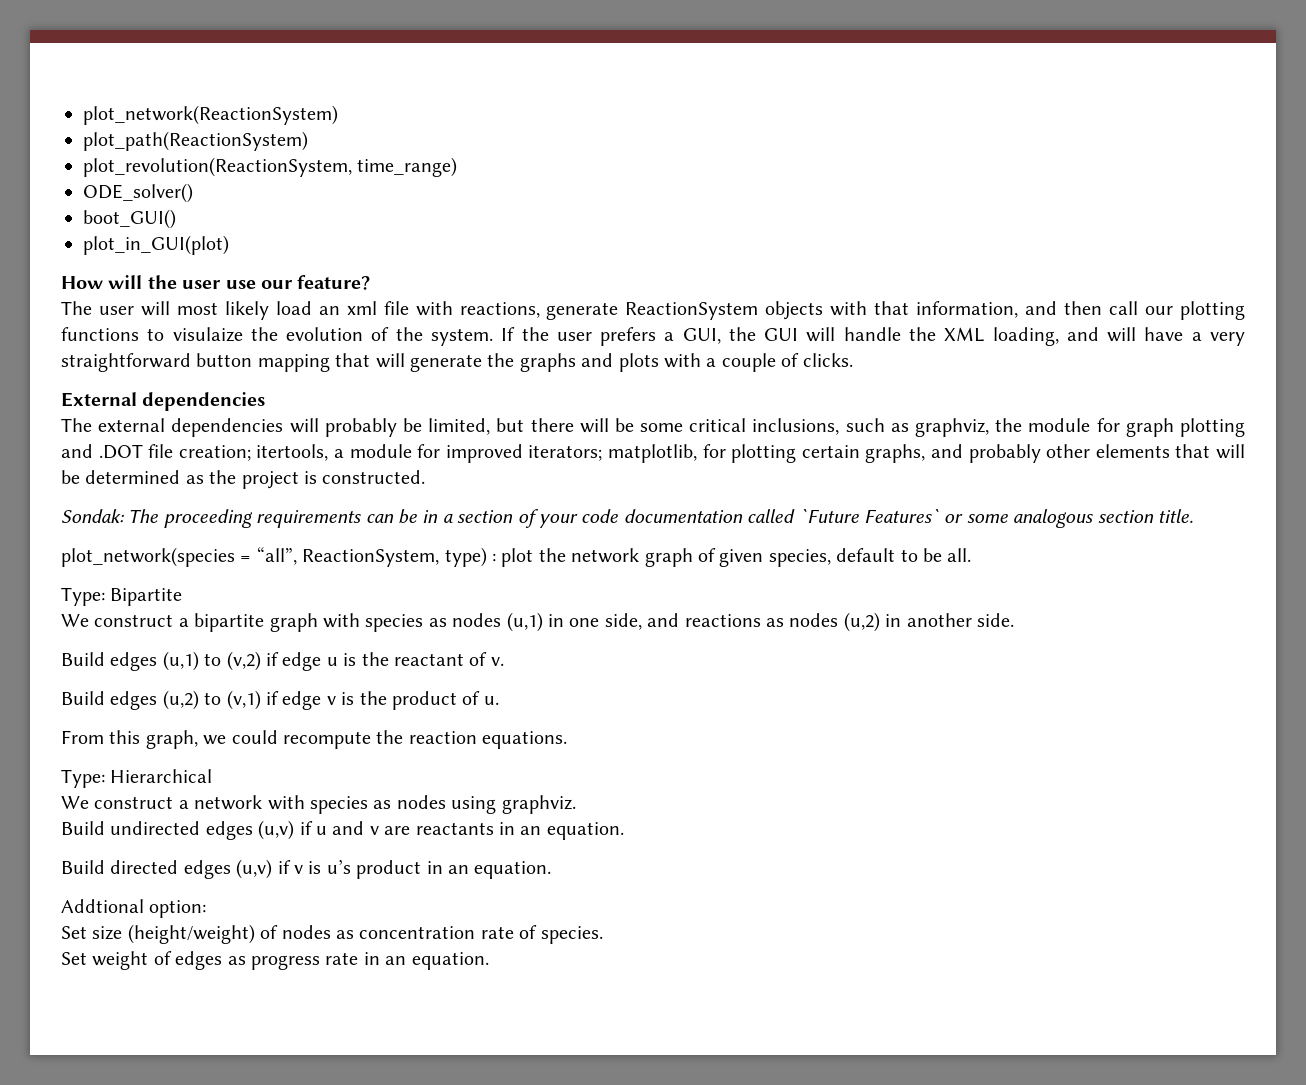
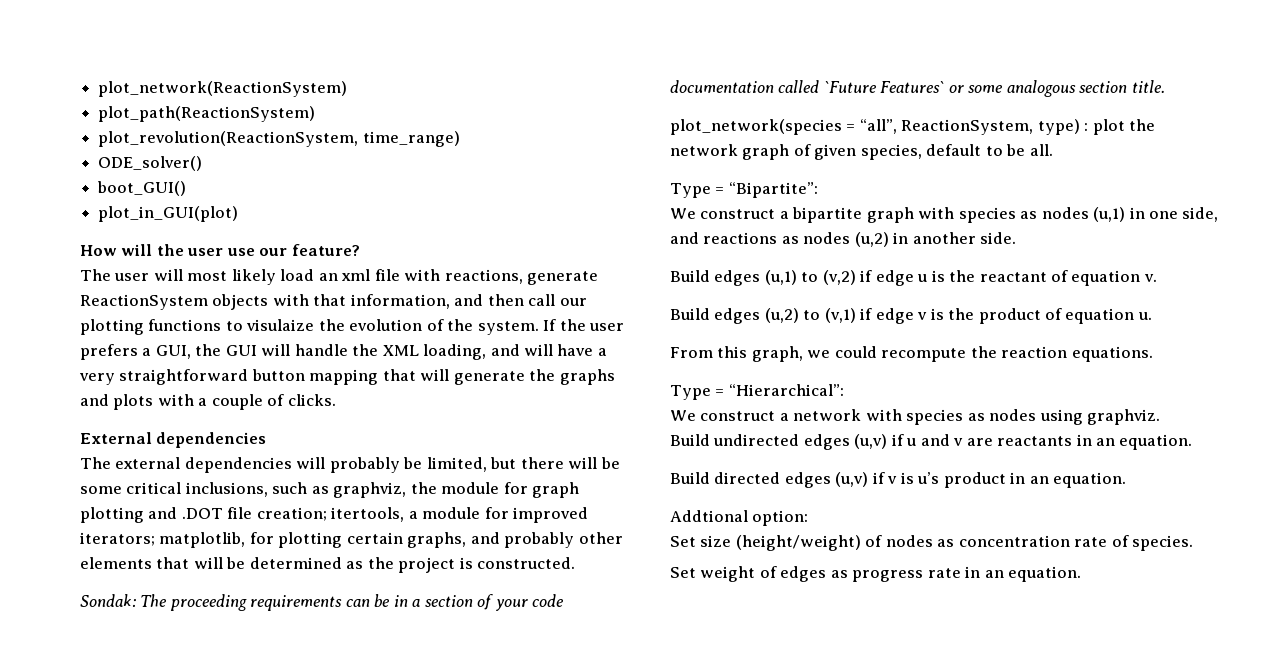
[61,587,183,606] Type: Bipartite -> [670,182,818,198] Type = “Bipartite”:
(488, 659) none -> [1071,270,1141,286] equation
(481, 698) none -> [1065,308,1135,324] equation
[61,769,213,788] Type: Hierarchical -> [670,384,844,400] Type = “Hierarchical”:

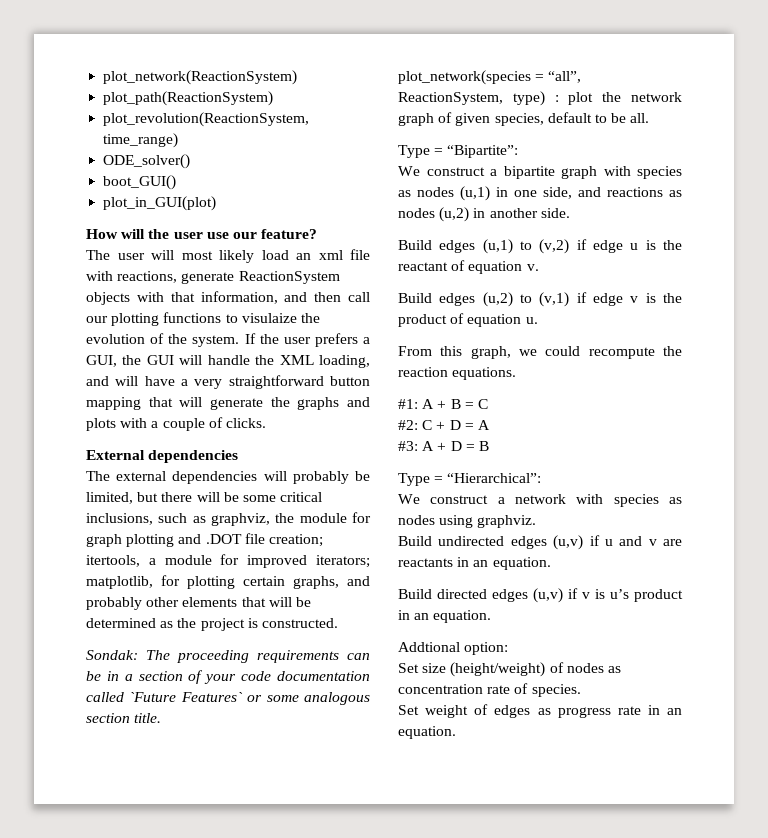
(1153, 354) none -> [398,399,488,409] [398,420,490,430] [398,441,489,451] // #1: A + B = C // #2: C + D = A // #3: A + D = B

